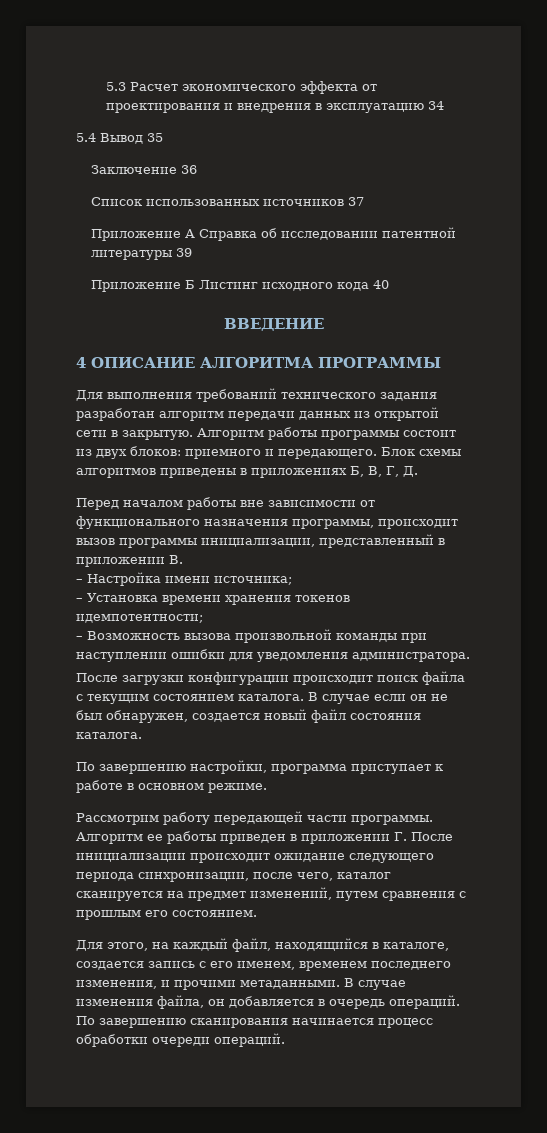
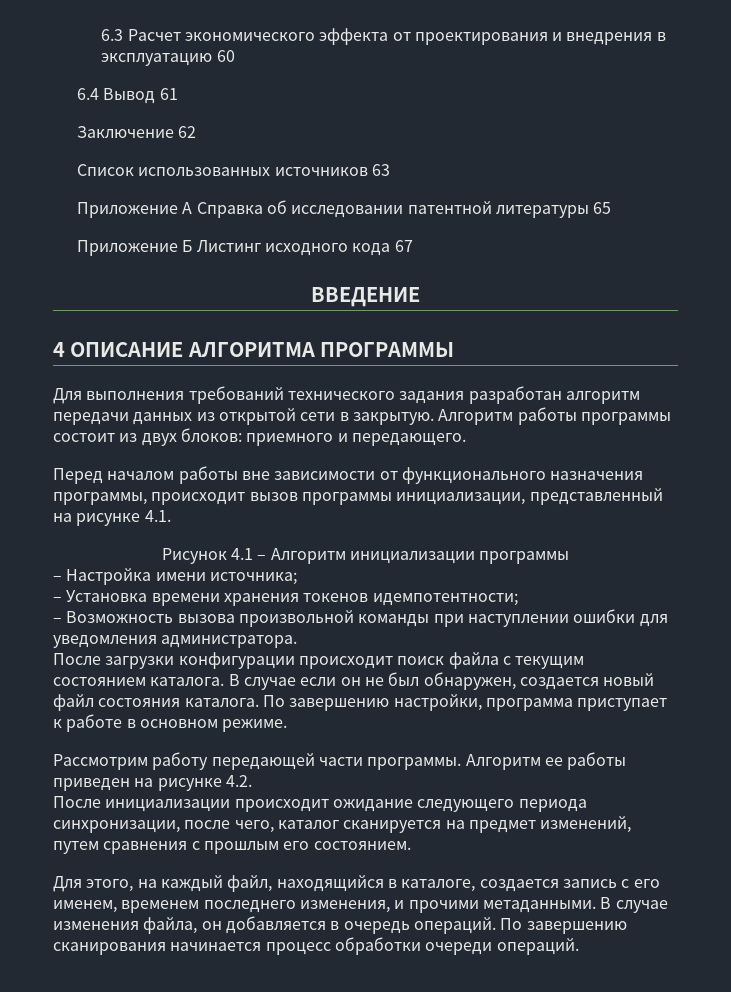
[106,82,127,91] 5.3 -> [101,29,124,41] 6.3
[428,101,445,110] [76,133,163,144] 34 // 5.4 Вывод 35 -> [216,50,235,62] [77,88,178,104] 60 // 6.4 Вывод 61
[181,165,198,174] 36 -> [178,126,197,138] 62
[348,197,365,206] 37 -> [372,164,391,176] 63
[176,248,193,257] 39 -> [593,202,612,214] 65
[373,280,390,289] 40 -> [394,240,413,252] 67
[381,447,461,456] [76,466,418,478] Блок схемы алгоритмов приведены в приложениях Б, В, Г, Д. -> (466, 439) none
[438,538,445,545] [76,555,183,567] в приложении В. -> [53,510,171,526] [161,548,570,564] на рисунке 4.1. // Рисунок 4.1 – Алгоритм инициализации программы
(142, 735) // -> (259, 702) none
[290,832,407,844] в приложении Г. -> [134,775,252,791] на рисунке 4.2. //

